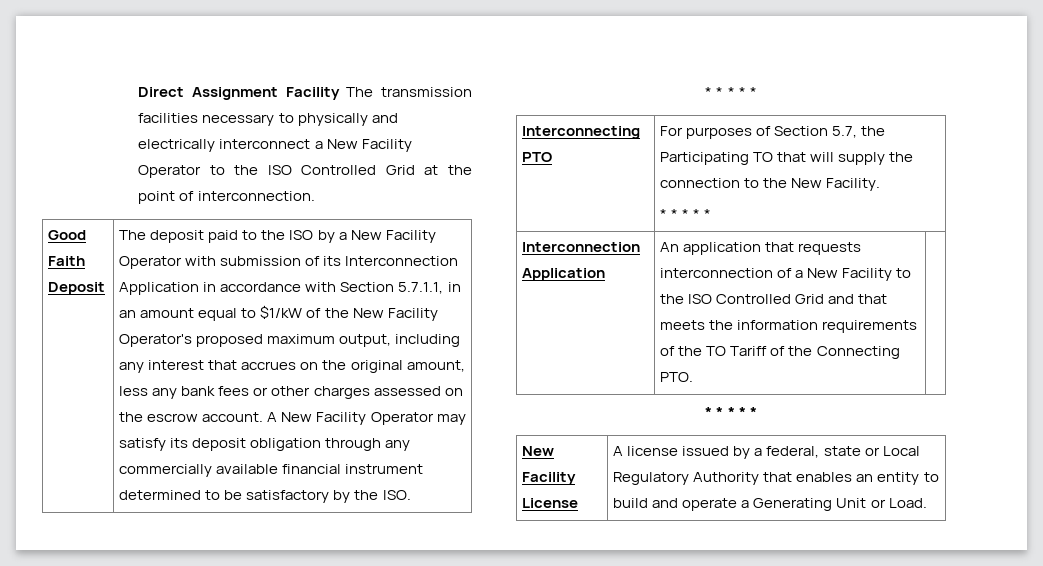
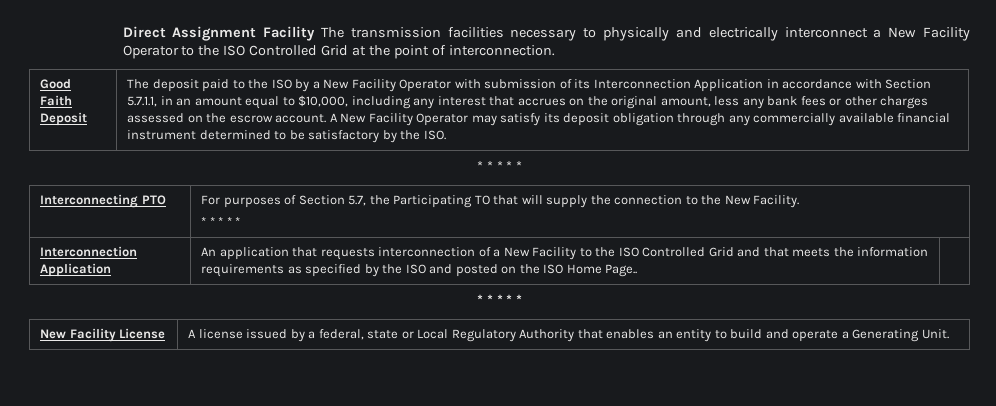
[260,305,438,321] [119,334,392,347] $1/kW of the New Facility Operator's proposed maximum output, -> [298,95,349,107] $10,000,
[660,346,900,359] [660,372,694,382] of the TO Tariff of the Connecting PTO. -> [287,264,638,277] as specified by the ISO and posted on the ISO Home Page..
[836,498,927,508] Unit or Load. -> [921,329,949,339] Unit.

